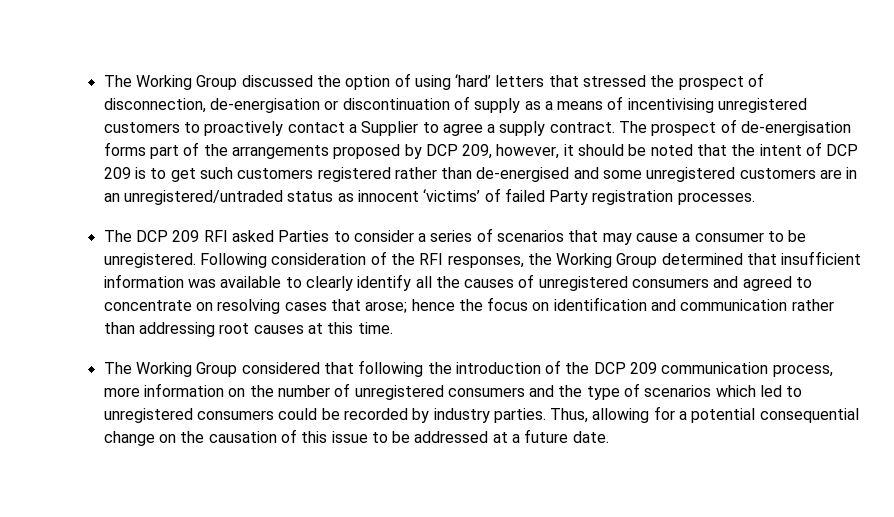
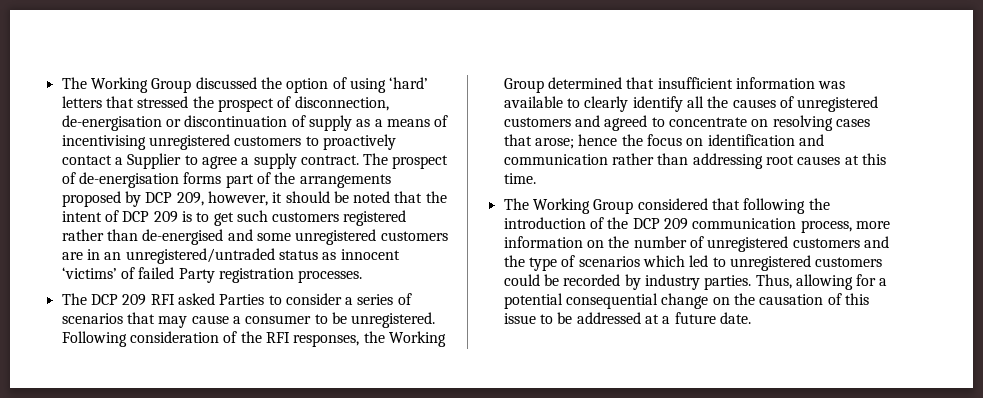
[632,278,710,288] consumers -> [503,117,571,127] customers
[447,387,525,397] consumers -> [792,238,860,248] customers
[196,410,274,420] consumers -> [815,257,883,267] customers

